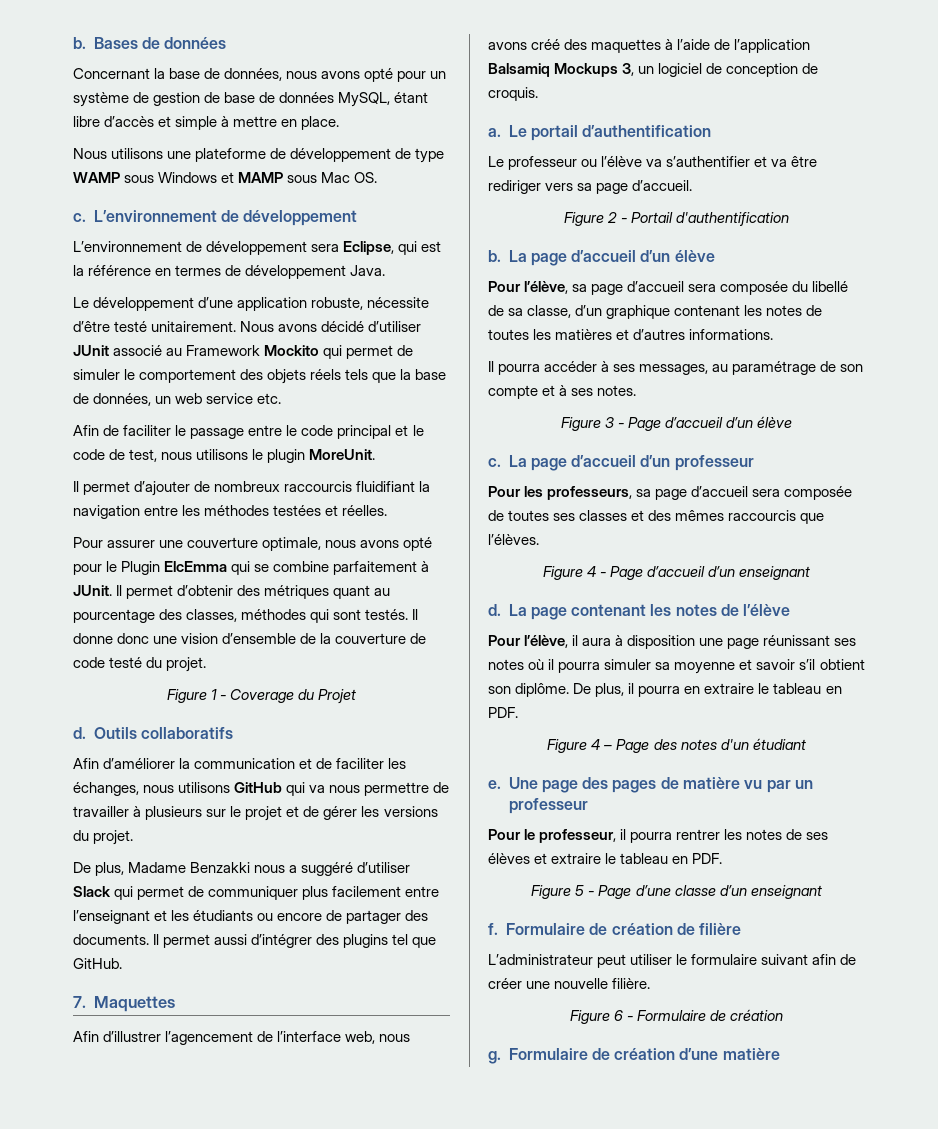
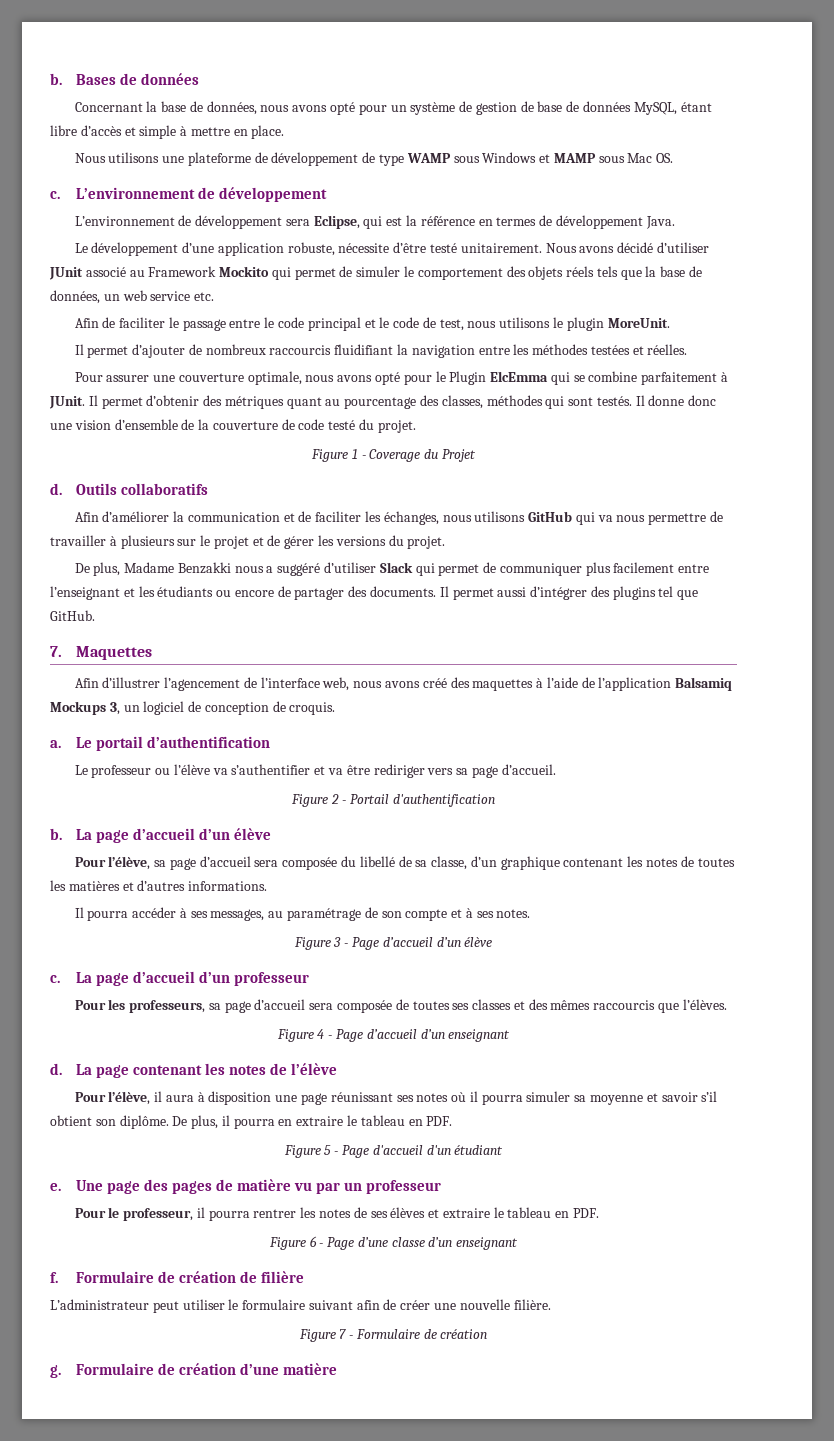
[591,739,717,753] 4 – Page des notes -> [324,1145,423,1158] 5 - Page d'accueil
[575,885,585,896] 5 -> [309,1236,317,1247] 6
[613,1010,623,1021] 6 -> [339,1329,347,1339] 7

